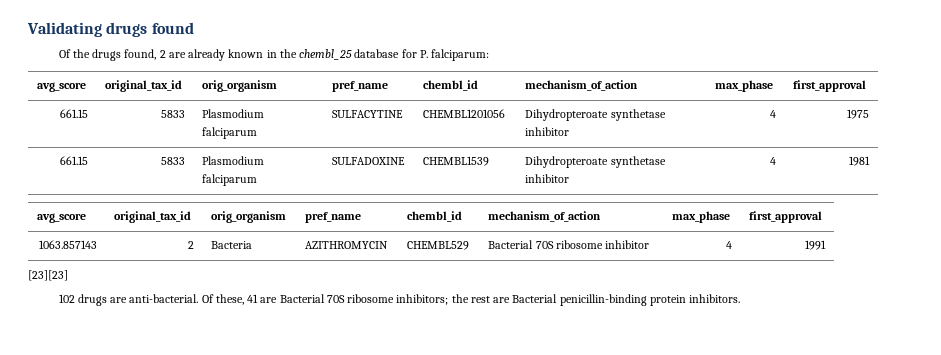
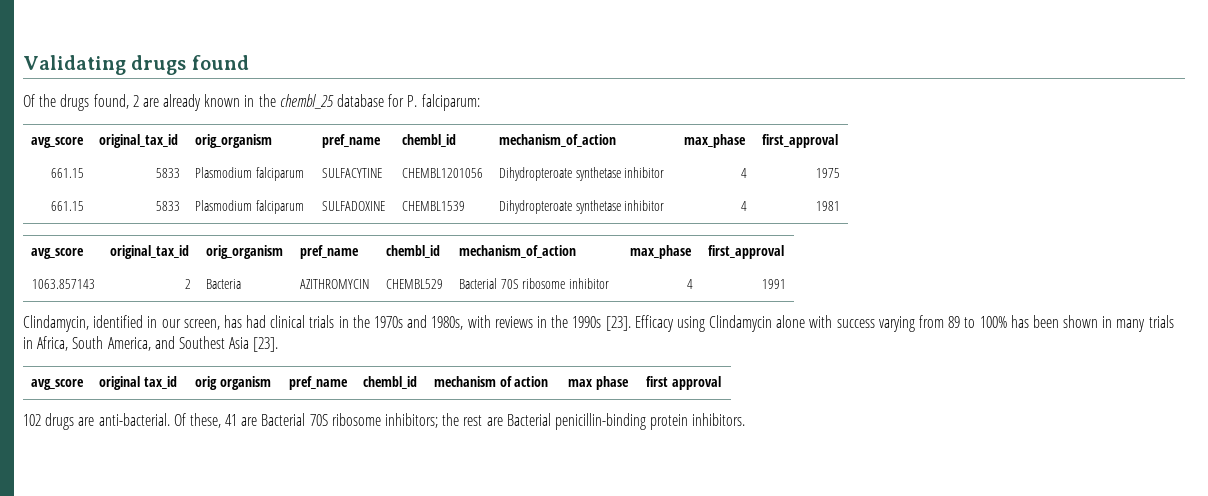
[28,270,68,281] [23][23] -> [23,315,1174,332] [23,336,279,352] [30,379,84,390] [98,376,177,390] [194,376,271,390] [288,376,348,390] [362,376,417,389] [433,376,549,387] [567,376,629,390] [645,376,721,390] Clindamycin, identified in our screen, has had clinical trials in the 1970s and 1980s, with reviews in the 1990s [23]. Efficacy using Clindamycin alone with success varying from 89 to 100% has been shown in many trials in Africa, South America, and Southest Asia [23]. // avg_score | original tax_id | orig organism | pref_name | chembl_id | mechanism of action | max phase | first approval

